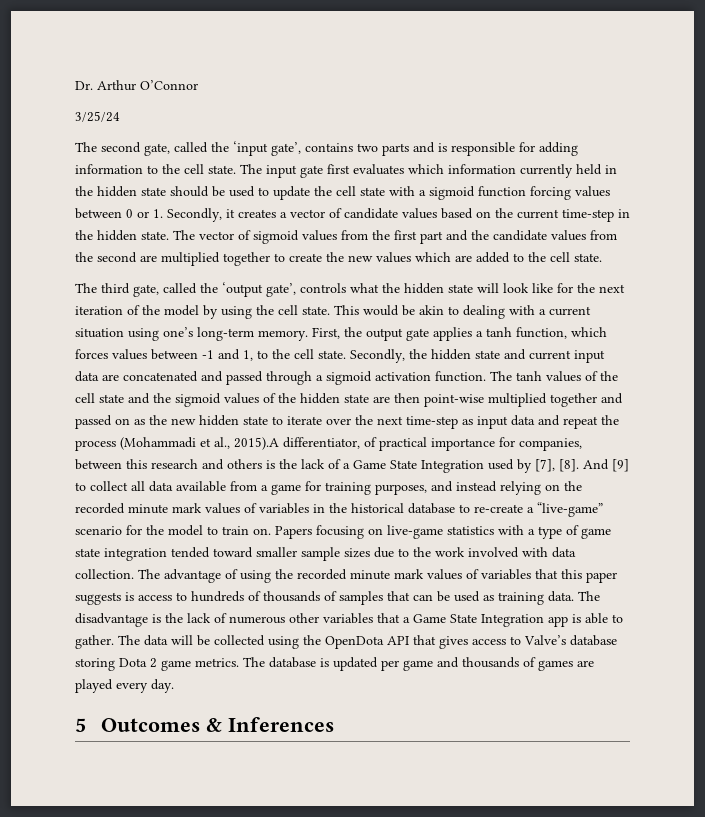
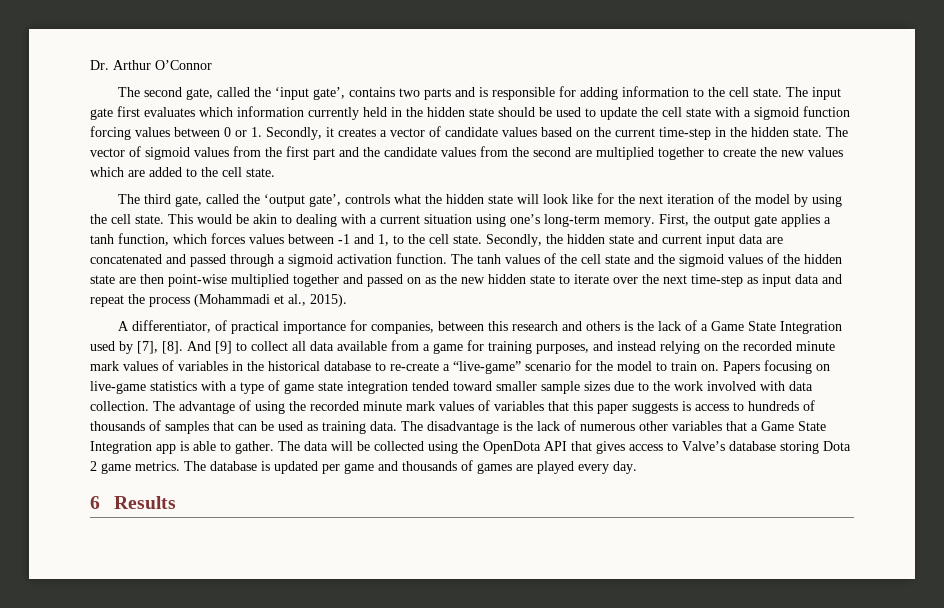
[75,111,120,122] // 3/25/24 -> (212, 65) none
[234,437,279,450] 2015).A -> [310,294,347,307] [117,321,129,331] 2015). // A
[75,717,335,732] 5 Outcomes & Inferences -> [90,496,177,509] 6 Results

